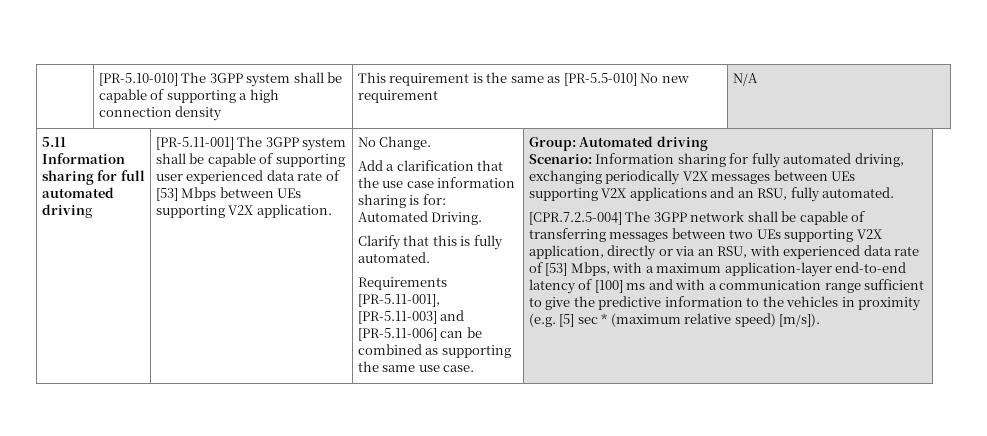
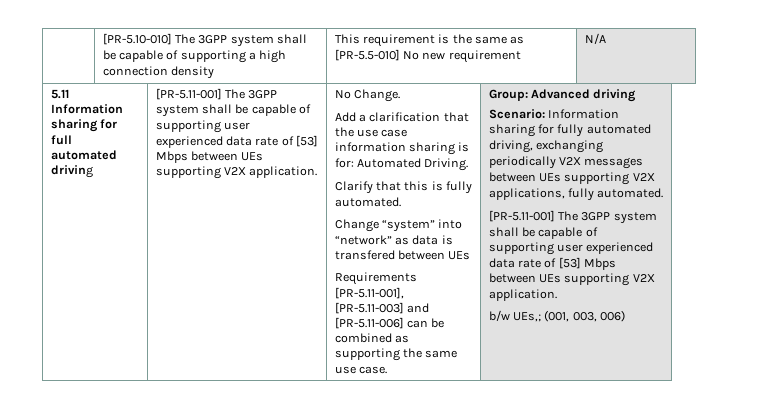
(430, 257) none -> [334,219,463,232] [334,235,453,245] [334,250,471,260] // Change “system” into “network” as data is transfered between UEs
[579,136,654,147] Automated -> [530,89,590,99] Advanced
[629,187,895,202] [528,211,866,225] [528,228,882,242] [528,245,920,260] [528,262,907,277] [528,279,925,294] [528,296,922,311] [528,313,821,327] applications and an RSU, fully automated. // [CPR.7.2.5-004] The 3GPP network shall be capable of transferring messages between two UEs supporting V2X application, directly or via an RSU, with experienced data rate of [53] Mbps, with a maximum application-layer end-to-end latency of [100] ms and with a communication range sufficient to give the predictive information to the vehicles in proximity (e.g. [5] sec * (maximum relative speed) [m/s]). -> [488,188,664,201] [488,210,657,224] [488,227,598,239] [488,242,654,255] [488,257,617,270] [488,273,655,286] [488,289,557,301] [488,310,626,322] applications, fully automated. // [PR-5.11-001] The 3GPP system shall be capable of supporting user experienced data rate of [53] Mbps between UEs supporting V2X application. // b/w UEs,; (001, 003, 006)

